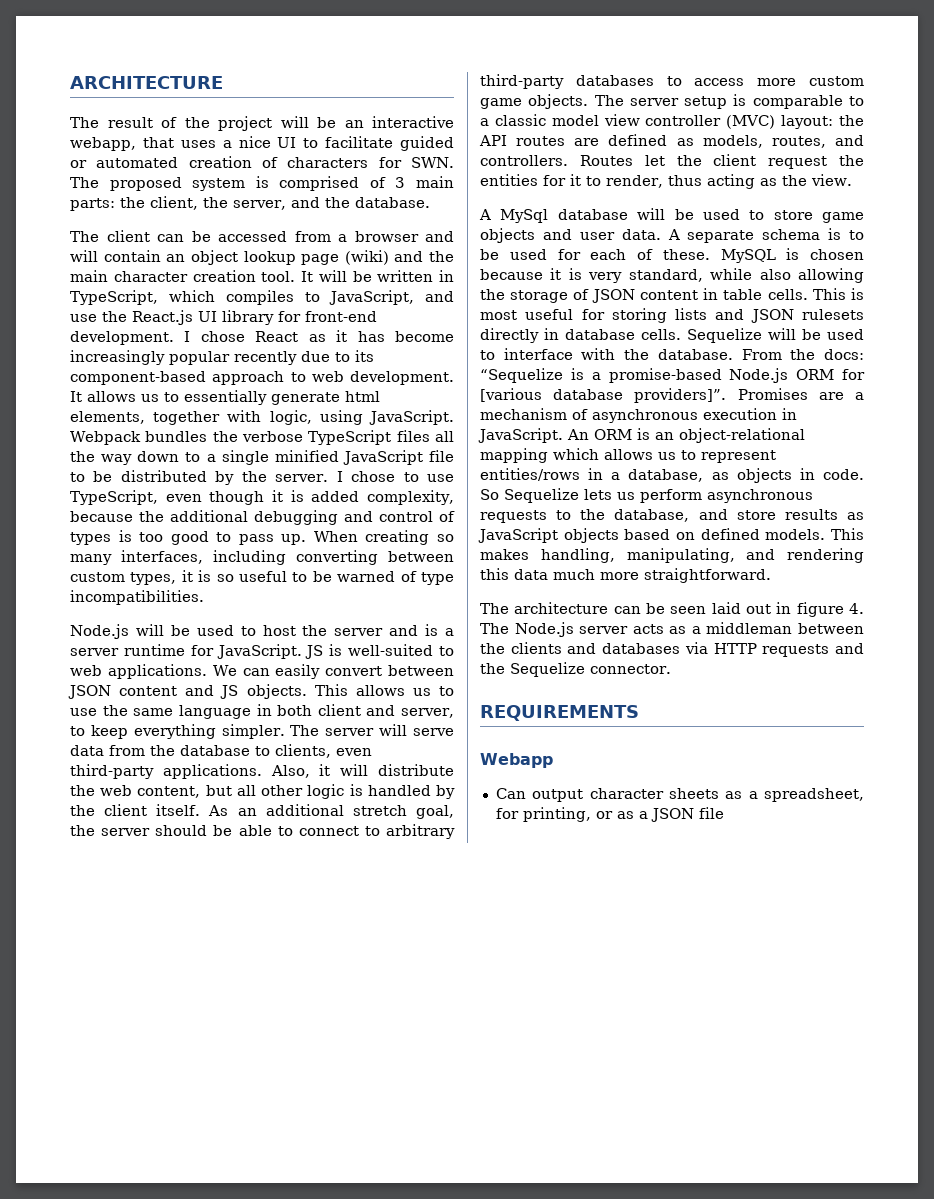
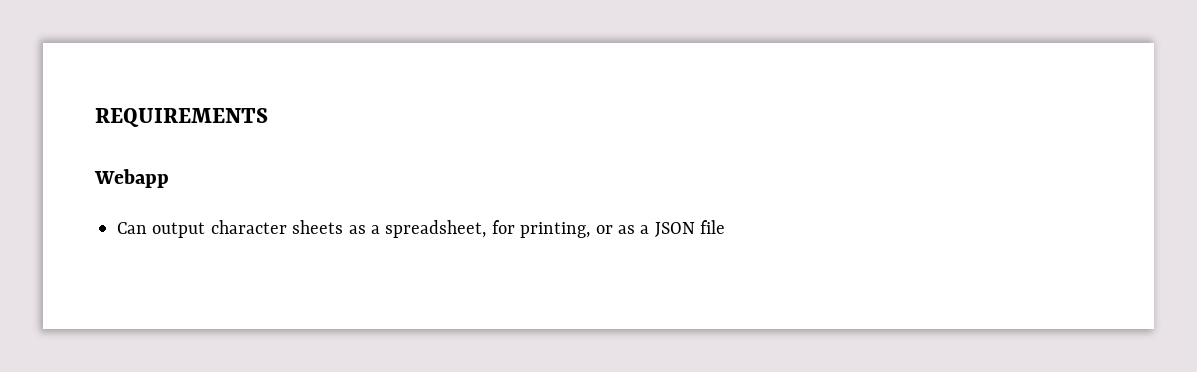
[70,76,223,89] [70,116,454,131] [70,136,454,151] [70,156,455,168] [70,176,454,191] [70,196,430,211] [70,230,454,242] [70,250,454,265] [70,270,454,282] [70,290,454,305] [70,310,377,325] [70,330,454,345] [70,350,374,365] [70,371,454,385] [70,390,380,405] [70,410,454,425] [70,430,454,445] [70,450,454,465] [70,470,454,485] [70,490,455,505] [70,510,455,525] [70,530,454,545] [70,550,454,565] [70,570,454,585] [70,590,204,605] [70,624,454,639] [70,644,454,659] [70,664,454,679] [68,684,454,699] [70,704,455,719] [70,724,454,739] [70,744,372,758] [70,764,455,779] [70,784,456,799] [70,804,454,819] [70,824,455,839] [480,74,864,89] [480,94,864,109] [480,114,864,129] [479,134,864,148] [480,154,864,169] [480,174,852,189] [479,208,864,223] [480,228,864,243] [480,248,864,263] [480,268,864,283] [480,288,864,303] [480,308,864,323] [480,328,864,343] [480,348,864,360] [480,368,865,383] [480,388,864,403] [480,408,797,423] [478,428,805,443] [480,448,776,463] [480,468,864,483] [480,488,813,503] [480,509,864,523] [478,528,864,543] [480,548,864,563] [480,568,771,583] [480,602,864,617] [480,622,864,637] [480,642,864,657] [480,662,671,677] ARCHITECTURE // The result of the project will be an interactive webapp, that uses a nice UI to facilitate guided or automated creation of characters for SWN. The proposed system is comprised of 3 main parts: the client, the server, and the database. // The client can be accessed from a browser and will contain an object lookup page (wiki) and the main character creation tool. It will be written in TypeScript, which compiles to JavaScript, and use the React.js UI library for front-end development. I chose React as it has become increasingly popular recently due to its component-based approach to web development. It allows us to essentially generate html elements, together with logic, using JavaScript. Webpack bundles the verbose TypeScript files all the way down to a single minified JavaScript file to be distributed by the server. I chose to use TypeScript, even though it is added complexity, because the additional debugging and control of types is too good to pass up. When creating so many interfaces, including converting between custom types, it is so useful to be warned of type incompatibilities. // Node.js will be used to host the server and is a server runtime for JavaScript. JS is well-suited to web applications. We can easily convert between JSON content and JS objects. This allows us to use the same language in both client and server, to keep everything simpler. The server will serve data from the database to clients, even third-party applications. Also, it will distribute the web content, but all other logic is handled by the client itself. As an additional stretch goal, the server should be able to connect to arbitrary third-party databases to access more custom game objects. The server setup is comparable to a classic model view controller (MVC) layout: the API routes are defined as models, routes, and controllers. Routes let the client request the entities for it to render, thus acting as the view. // A MySql database will be used to store game objects and user data. A separate schema is to be used for each of these. MySQL is chosen because it is very standard, while also allowing the storage of JSON content in table cells. This is most useful for storing lists and JSON rulesets directly in database cells. Sequelize will be used to interface with the database. From the docs: “Sequelize is a promise-based Node.js ORM for [various database providers]”. Promises are a mechanism of asynchronous execution in JavaScript. An ORM is an object-relational mapping which allows us to represent entities/rows in a database, as objects in code. So Sequelize lets us perform asynchronous requests to the database, and store results as JavaScript objects based on defined models. This makes handling, manipulating, and rendering this data much more straightforward. // The architecture can be seen laid out in figure 4. The Node.js server acts as a middleman between the clients and databases via HTTP requests and the Sequelize connector. // -> (95, 117) none

